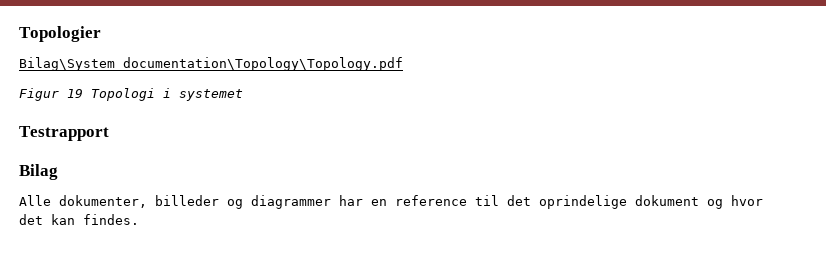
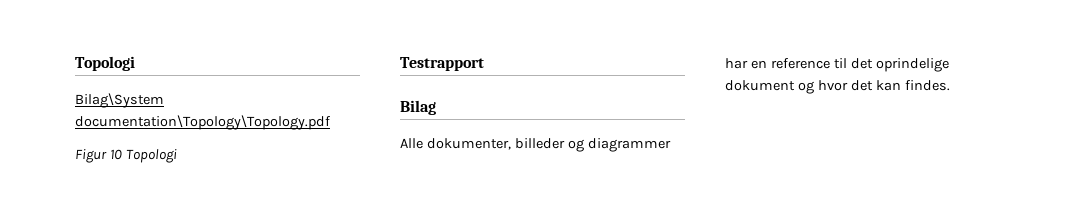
[19,26,101,42] Topologier -> [75,56,135,71] Topologi
[67,88,243,101] 19 Topologi i systemet -> [109,149,177,163] 10 Topologi

